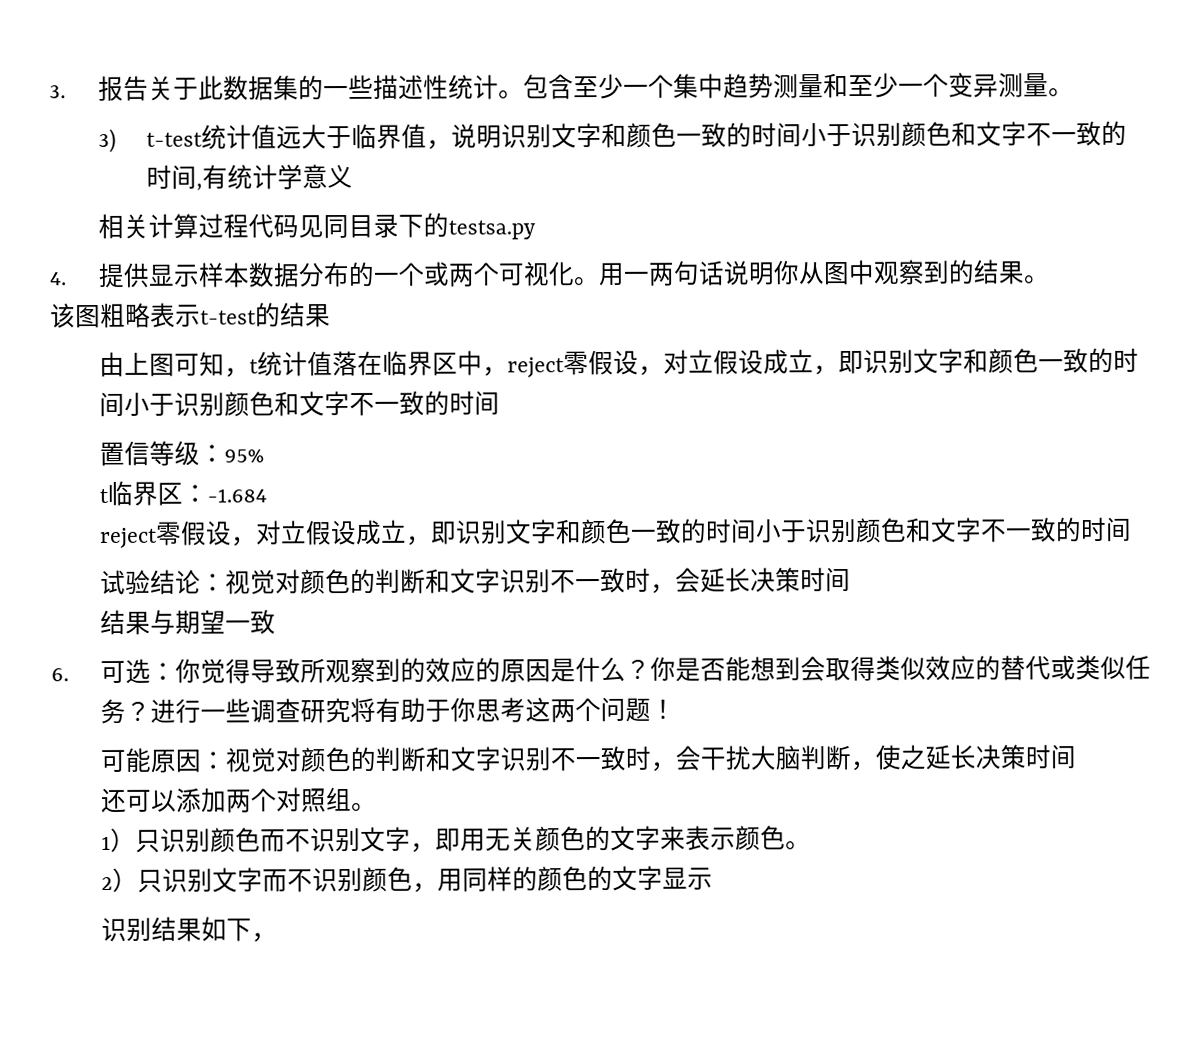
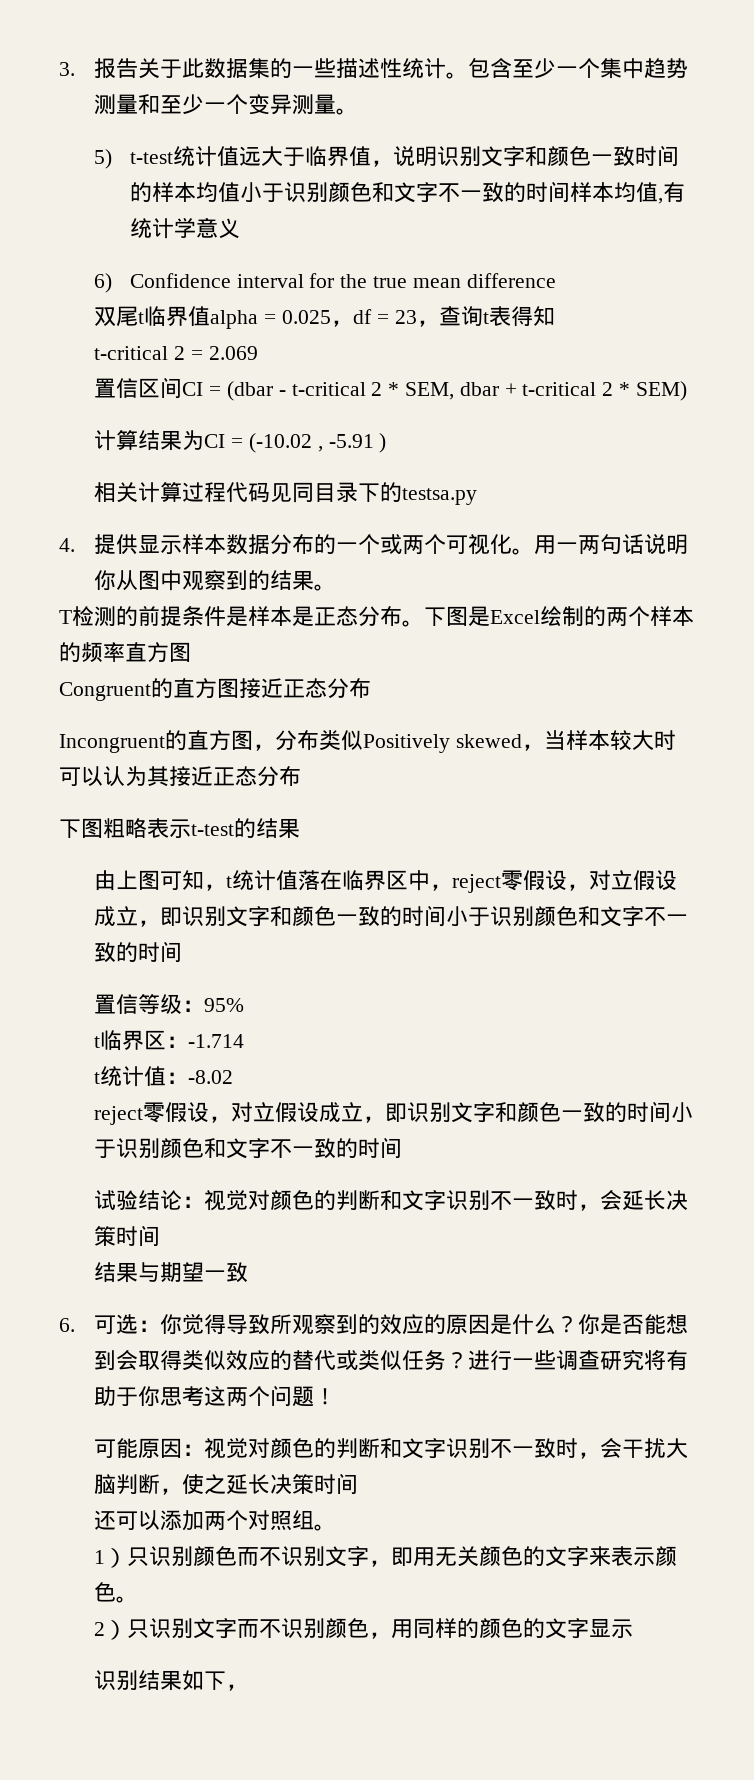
[97,128,116,154] 3) -> [94,149,113,169] 5)
[726,120,1128,148] [146,164,198,190] 的时间小于识别颜色和文字不一致的时间 -> [634,145,679,167] [129,181,658,203] 时间的样本均值小于识别颜色和文字不一致的时间样本均值
(354, 176) none -> [94,273,556,293] [94,306,555,329] [94,346,258,360] [94,377,687,401] [94,430,387,453] // 6) Confidence interval for the true mean difference // 双尾t临界值alpha = 0.025，df = 23，查询t表得知 // t-critical 2 = 2.069 // 置信区间CI = (dbar - t-critical 2 * SEM, dbar + t-critical 2 * SEM) // 计算结果为CI = (-10.02 , -5.91 )
[50,303,76,329] 该 -> [59,605,694,627] [59,642,191,662] [59,678,371,701] [59,730,676,753] [59,766,301,787] [59,819,81,838] T检测的前提条件是样本是正态分布。下图是Excel绘制的两个样本的频率直方图 // Congruent的直方图接近正态分布 // Incongruent的直方图，分布类似Positively skewed，当样本较大时可以认为其接近正态分布 // 下
[206,488,267,503] -1.684 -> [188,1034,245,1048] [94,1066,234,1087] -1.714 // t统计值：-8.02

